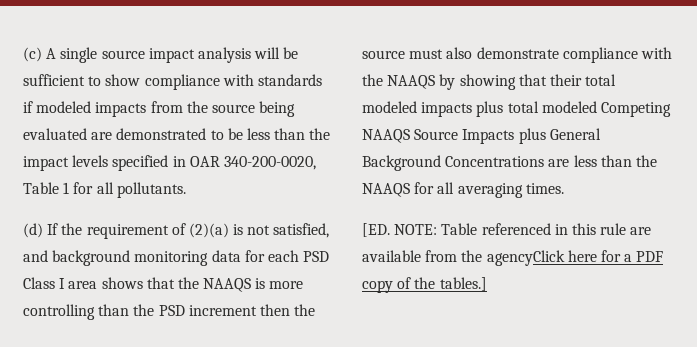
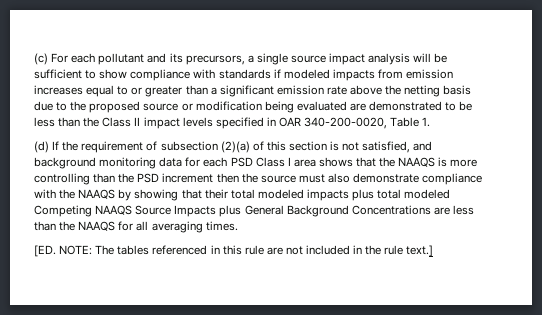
[46,48,57,59] A -> [51,53,254,65] For each pollutant and its precursors, a
[186,101,255,113] the source -> [406,69,454,79] [34,85,472,97] [34,101,262,113] emission increases equal to or greater than a significant emission rate above the netting basis due to the proposed source or modification
(331, 134) none -> [102,117,141,127] Class II
[63,182,186,198] 1 for all pollutants. -> [422,117,431,127] 1.
[188,223,229,238] (2)(a) -> [160,141,327,153] subsection (2)(a) of this section
[441,223,478,235] Table -> [95,245,150,255] The tables
[362,250,664,266] [362,277,487,293] available from the agencyClick here for a PDF copy of the tables.] -> [285,245,434,257] not included in the rule text.]

